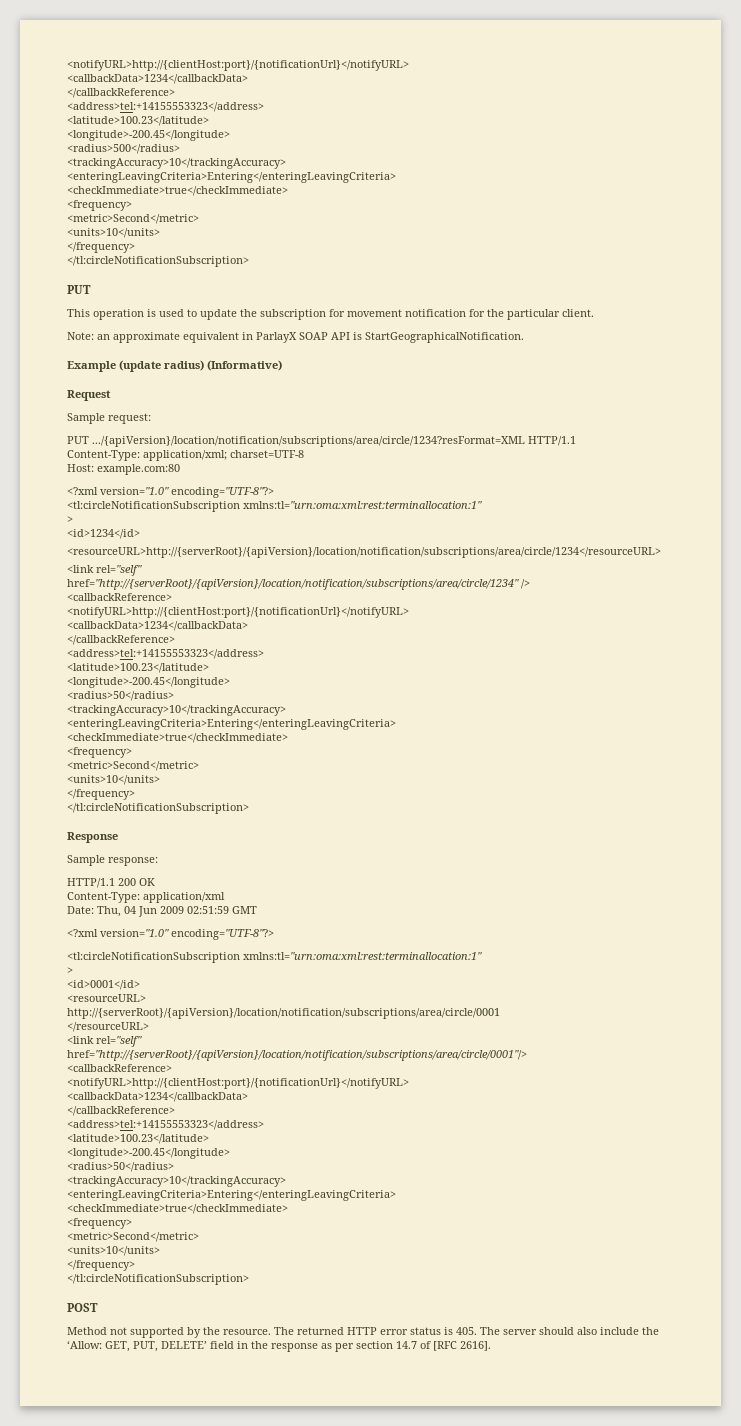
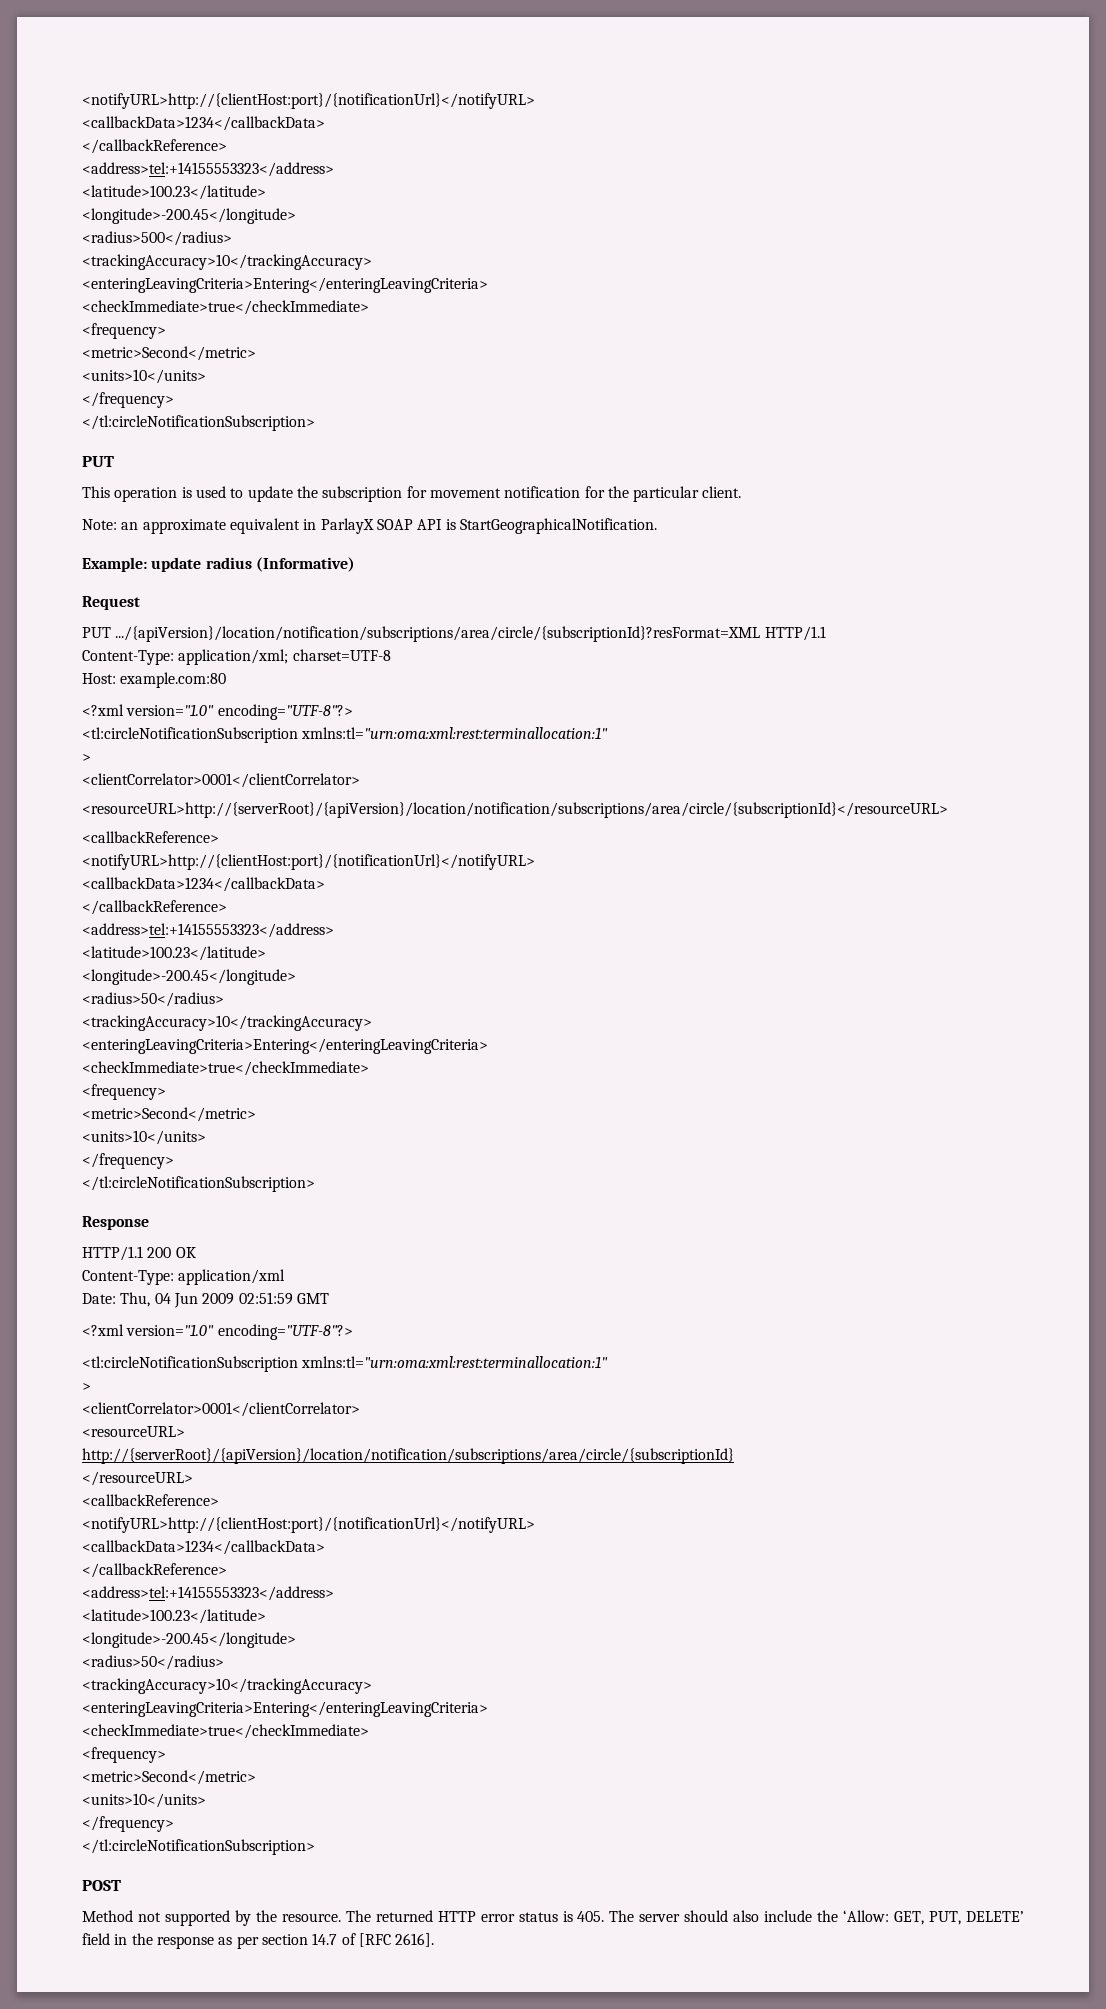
[67,360,204,372] Example (update radius) -> [82,557,252,572] Example: update radius
[67,413,151,424] [67,436,525,447] // Sample request: // PUT .../{apiVersion}/location/notification/subscriptions/area/circle/1234?resFormat=XML -> [82,626,761,642] // PUT .../{apiVersion}/location/notification/subscriptions/area/circle/{subscriptionId}?resFormat=XML
[67,529,140,539] [67,547,661,558] [67,565,142,576] [67,579,530,590] <id>1234</id> // <resourceURL>http://{serverRoot}/{apiVersion}/location/notification/subscriptions/area/circle/1234</resourceURL> // <link rel="self" // href="http://{serverRoot}/{apiVersion}/location/notification/subscriptions/area/circle/1234" /> -> [82,773,360,788] [82,802,948,818] <clientCorrelator>0001</clientCorrelator> // <resourceURL>http://{serverRoot}/{apiVersion}/location/notification/subscriptions/area/circle/{subscriptionId}</resourceURL>
[67,855,158,866] // Sample response: -> (149, 1223) none
[67,980,140,990] <id>0001</id> -> [82,1402,360,1417] <clientCorrelator>0001</clientCorrelator>
[67,1008,500,1019] http://{serverRoot}/{apiVersion}/location/notification/subscriptions/area/circle/0001 -> [82,1448,734,1464] http://{serverRoot}/{apiVersion}/location/notification/subscriptions/area/circle/{subscriptionId}
[67,1036,142,1047] [67,1050,527,1061] // <link rel="self" // href="http://{serverRoot}/{apiVersion}/location/notification/subscriptions/area/circle/0001"/> -> (193, 1478) none

